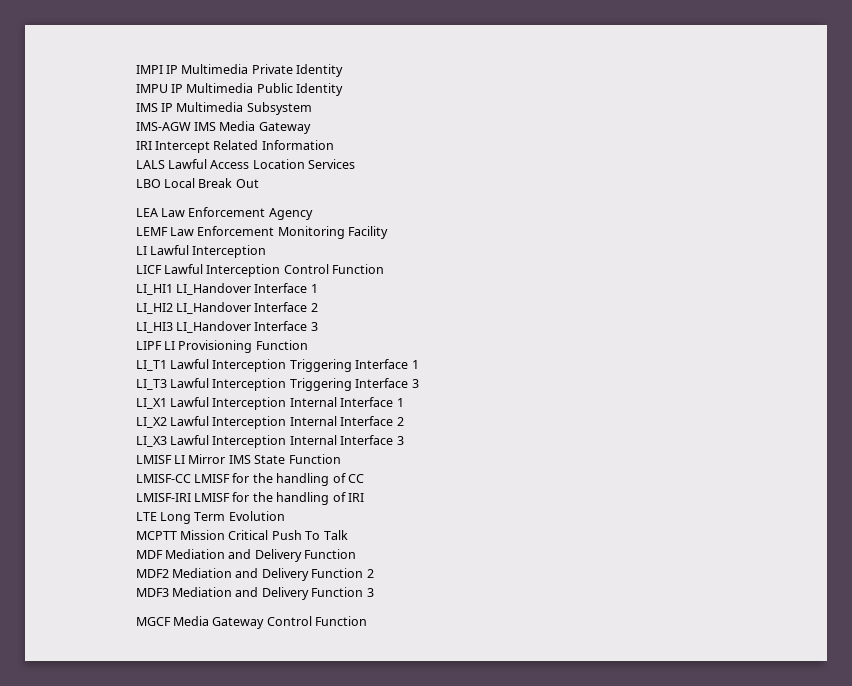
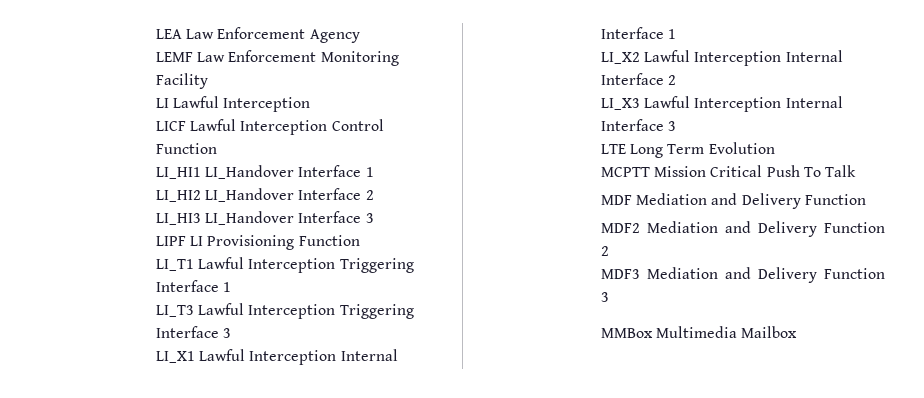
[135,64,344,77] [135,83,344,96] [135,102,312,115] [135,121,311,134] [135,140,334,153] [135,159,356,169] [135,178,259,188] IMPI IP Multimedia Private Identity // IMPU IP Multimedia Public Identity // IMS IP Multimedia Subsystem // IMS-AGW IMS Media Gateway // IRI Intercept Related Information // LALS Lawful Access Location Services // LBO Local Break Out // -> (156, 34) none
[135,454,341,464] [135,473,364,486] [135,492,364,505] // LMISF LI Mirror IMS State Function // LMISF-CC LMISF for the handling of CC // LMISF-IRI LMISF for the handling of IRI -> (677, 126) none
[135,616,368,629] MGCF Media Gateway Control Function -> [601,326,798,338] MMBox Multimedia Mailbox

